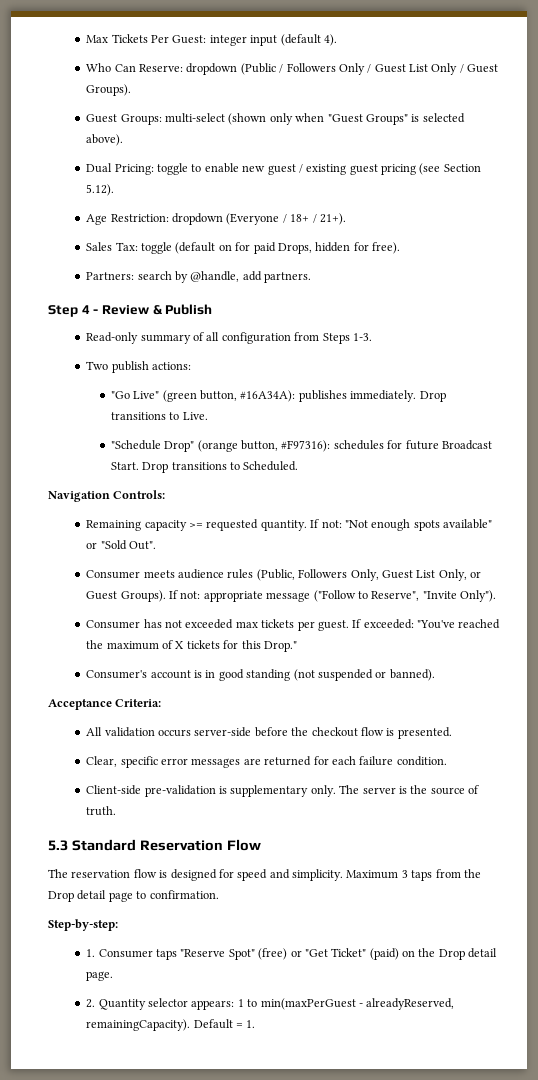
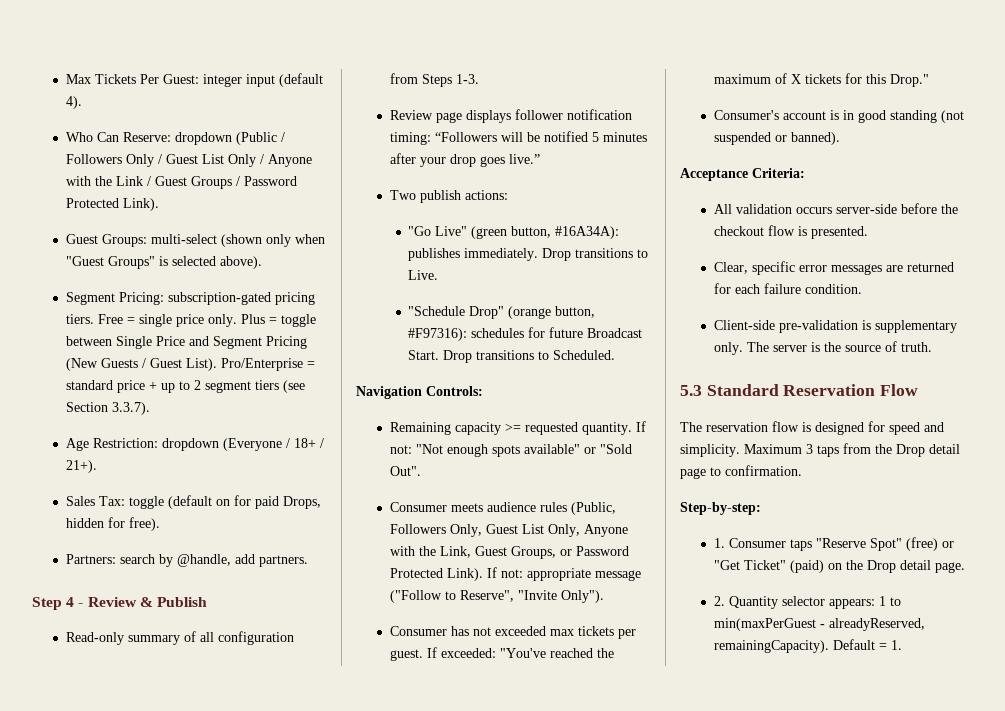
[467,64,499,73] [86,84,132,96] Guest Groups). -> [267,154,312,167] [65,176,297,189] [65,198,159,211] Anyone with the Link / Guest Groups / Password Protected Link).
[86,163,417,175] Dual Pricing: toggle to enable new guest / existing guest pricing -> [65,292,315,305] [65,314,316,327] [65,336,307,349] [65,358,315,371] [65,380,279,393] Segment Pricing: subscription-gated pricing tiers. Free = single price only. Plus = toggle between Single Price and Segment Pricing (New Guests / Guest List). Pro/Enterprise = standard price + up to 2 segment tiers
[86,184,115,196] 5.12). -> [111,402,150,415] 3.3.7).
(372, 337) none -> [389,109,632,123] [389,131,647,145] [389,153,540,167] // Review page displays follower notification timing: “Followers will be notified 5 minutes after your drop goes live.”
[470,571,482,578] [86,590,166,602] or Guest Groups). -> [583,524,628,537] [389,546,629,559] [389,568,483,581] Anyone with the Link, Guest Groups, or Password Protected Link).

